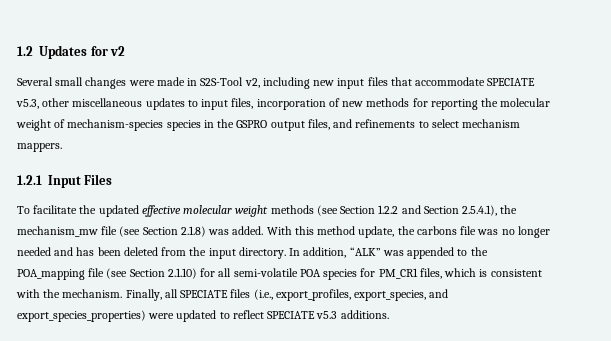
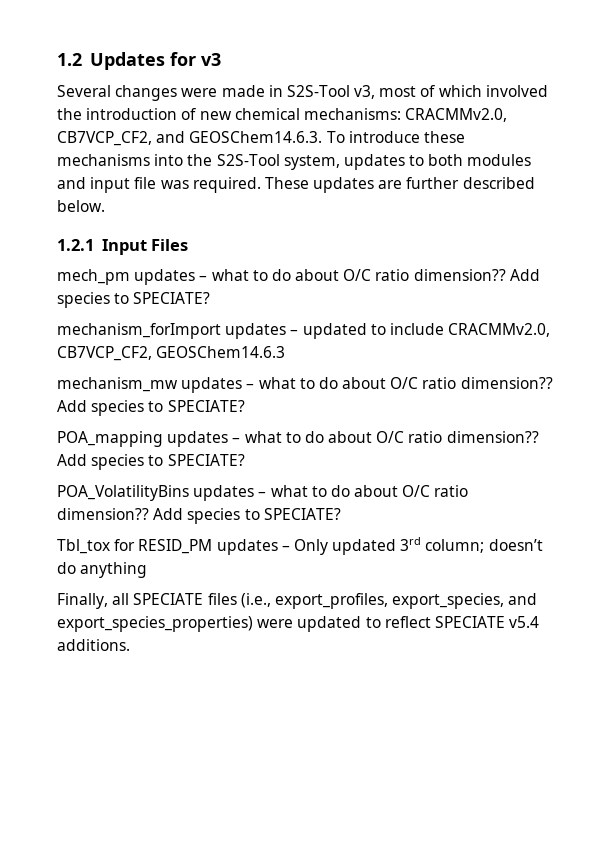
[110,46,126,56] v2 -> [200,53,221,66] v3
[55,77,84,86] small -> (111, 91) none
[244,77,536,89] [16,98,551,110] [16,119,521,131] [17,143,62,152] [17,174,113,188] [17,205,518,217] [17,226,550,238] [17,247,488,259] [17,268,542,280] [16,289,123,298] v2, including new input files that accommodate SPECIATE v5.3, other miscellaneous updates to input files, incorporation of new methods for reporting the molecular weight of mechanism-species species in the GSPRO output files, and refinements to select mechanism mappers. // 1.2.1 Input Files // To facilitate the updated effective molecular weight methods (see Section 1.2.2 and Section 2.5.4.1), the mechanism_mw file (see Section 2.1.8) was added. With this method update, the carbons file was no longer needed and has been deleted from the input directory. In addition, “ALK” was appended to the POA_mapping file (see Section 2.1.10) for all semi-volatile POA species for PM_CR1 files, which is consistent with the mechanism. -> [354,85,548,99] [57,108,508,122] [57,131,465,146] [57,154,532,170] [57,177,535,193] [57,200,105,212] [57,239,189,255] [57,269,540,285] [57,292,211,308] [57,323,551,339] [57,346,286,361] [57,377,553,393] [57,400,245,416] [57,431,539,447] [57,454,245,470] [57,485,469,501] [57,508,341,524] [57,537,543,555] [57,562,148,578] v3, most of which involved the introduction of new chemical mechanisms: CRACMMv2.0, CB7VCP_CF2, and GEOSChem14.6.3. To introduce these mechanisms into the S2S-Tool system, updates to both modules and input file was required. These updates are further described below. // 1.2.1 Input Files // mech_pm updates – what to do about O/C ratio dimension?? Add species to SPECIATE? // mechanism_forImport updates – updated to include CRACMMv2.0, CB7VCP_CF2, GEOSChem14.6.3 // mechanism_mw updates – what to do about O/C ratio dimension?? Add species to SPECIATE? // POA_mapping updates – what to do about O/C ratio dimension?? Add species to SPECIATE? // POA_VolatilityBins updates – what to do about O/C ratio dimension?? Add species to SPECIATE? // Tbl_tox for RESID_PM updates – Only updated 3rd column; doesn’t do anything //
[316,311,338,319] v5.3 -> [509,616,540,628] v5.4

